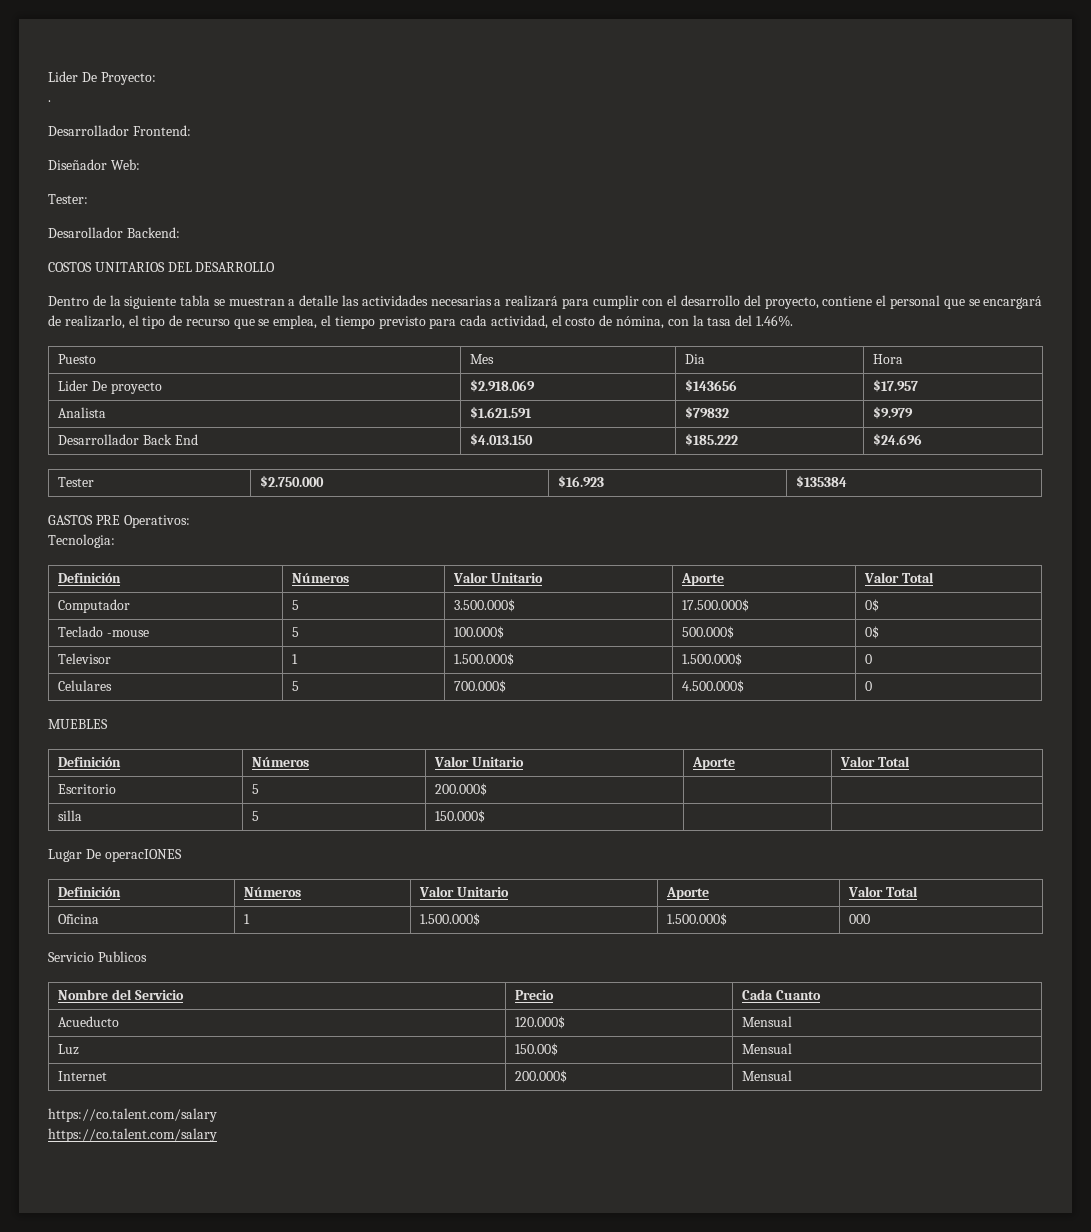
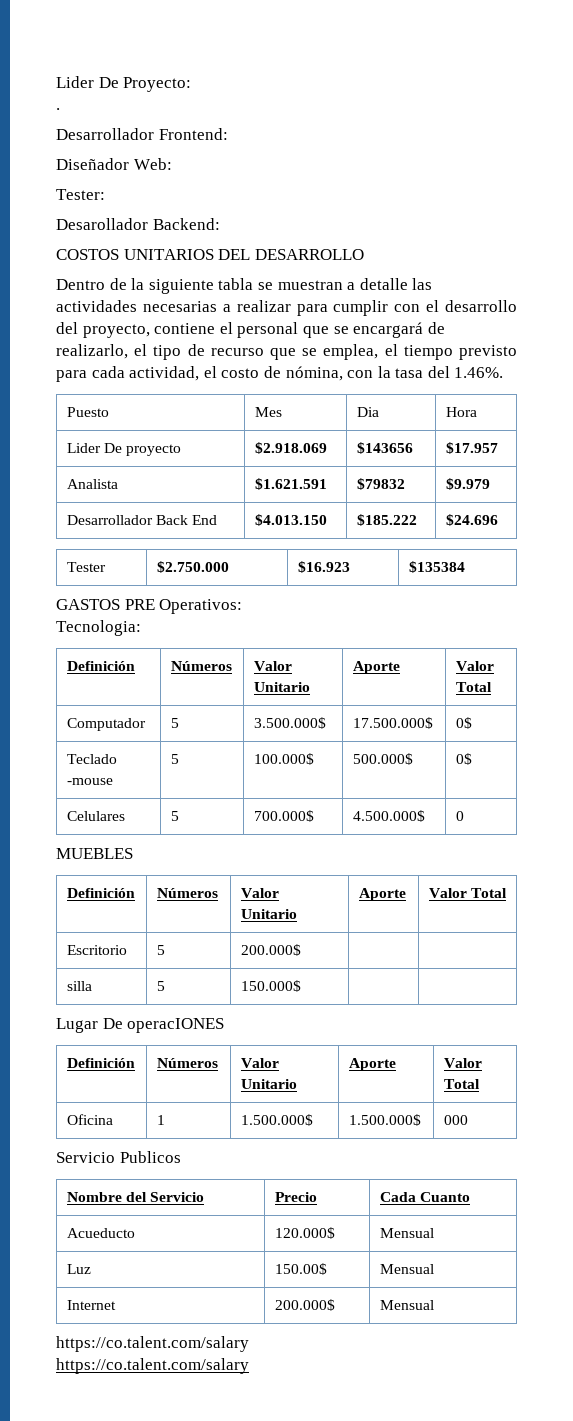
[505,295,559,307] realizará -> [236,300,291,312] realizar
[58,653,112,664] [292,654,299,664] [454,653,515,666] [682,653,743,666] [865,654,873,664] // Televisor | 1 | 1.500.000$ | 1.500.000$ | 0 -> (472, 759) none

